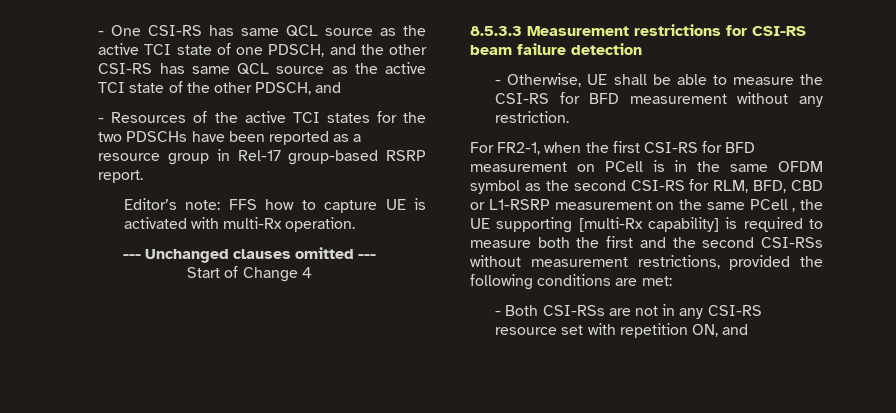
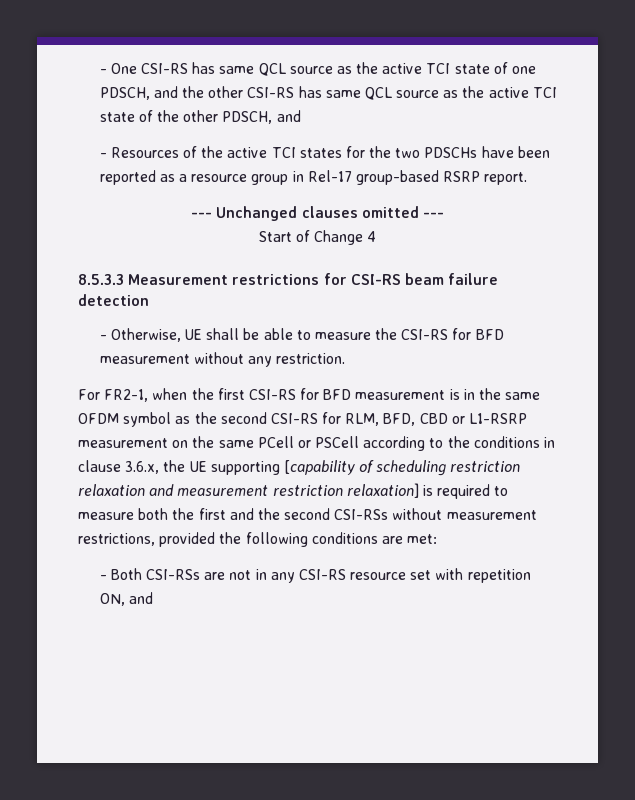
[123,198,426,213] [123,217,356,232] // Editor’s note: FFS how to capture UE is activated with multi-Rx operation. -> (528, 178) none
[576,161,643,172] on PCell -> (446, 395) none
[792,199,823,212] [470,217,719,233] , the UE supporting [multi-Rx capability] -> [297,436,556,451] [78,460,521,476] [78,483,419,498] or PSCell according to the conditions in clause 3.6.x, the UE supporting [capability of scheduling restriction relaxation and measurement restriction relaxation]

